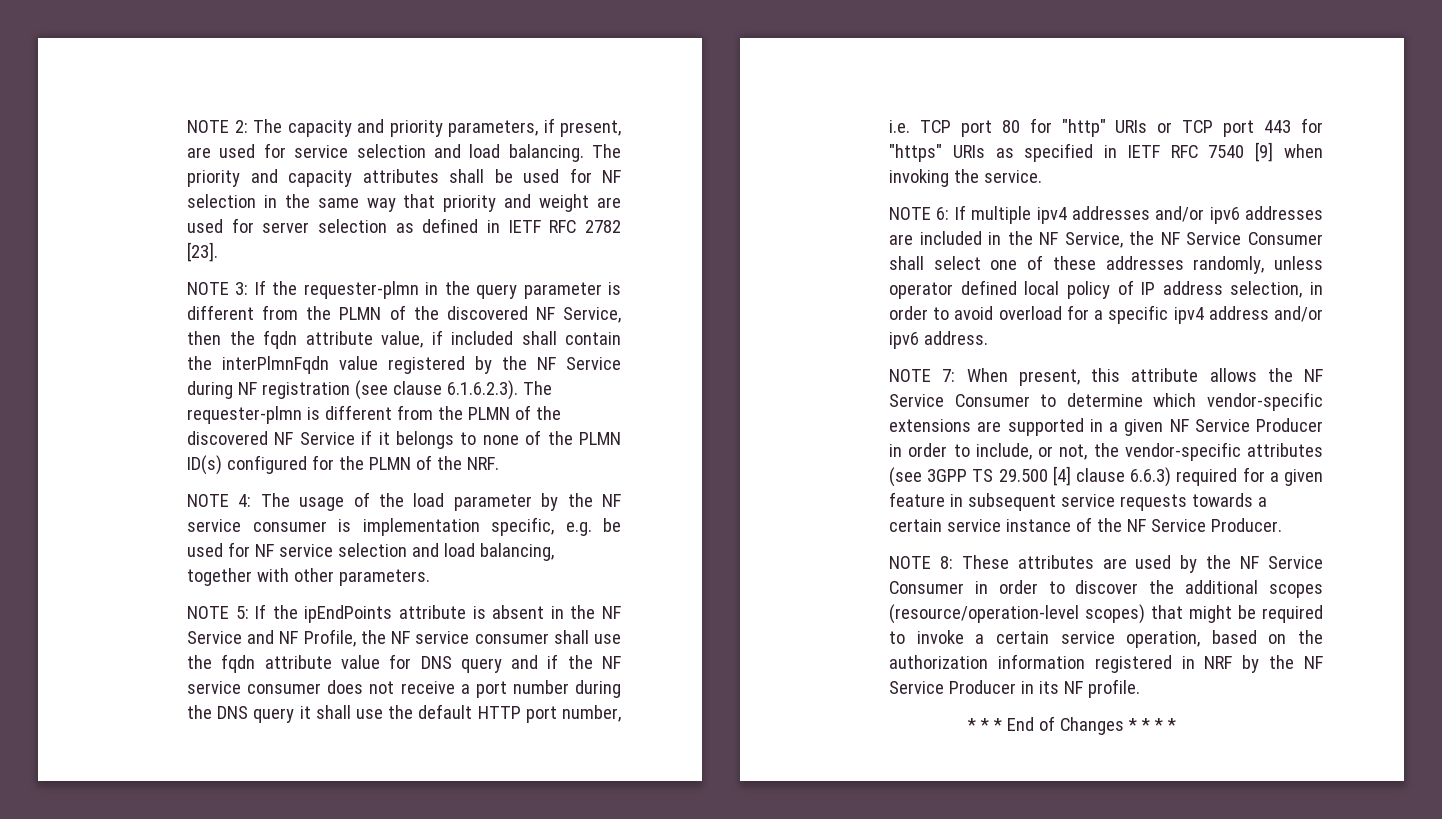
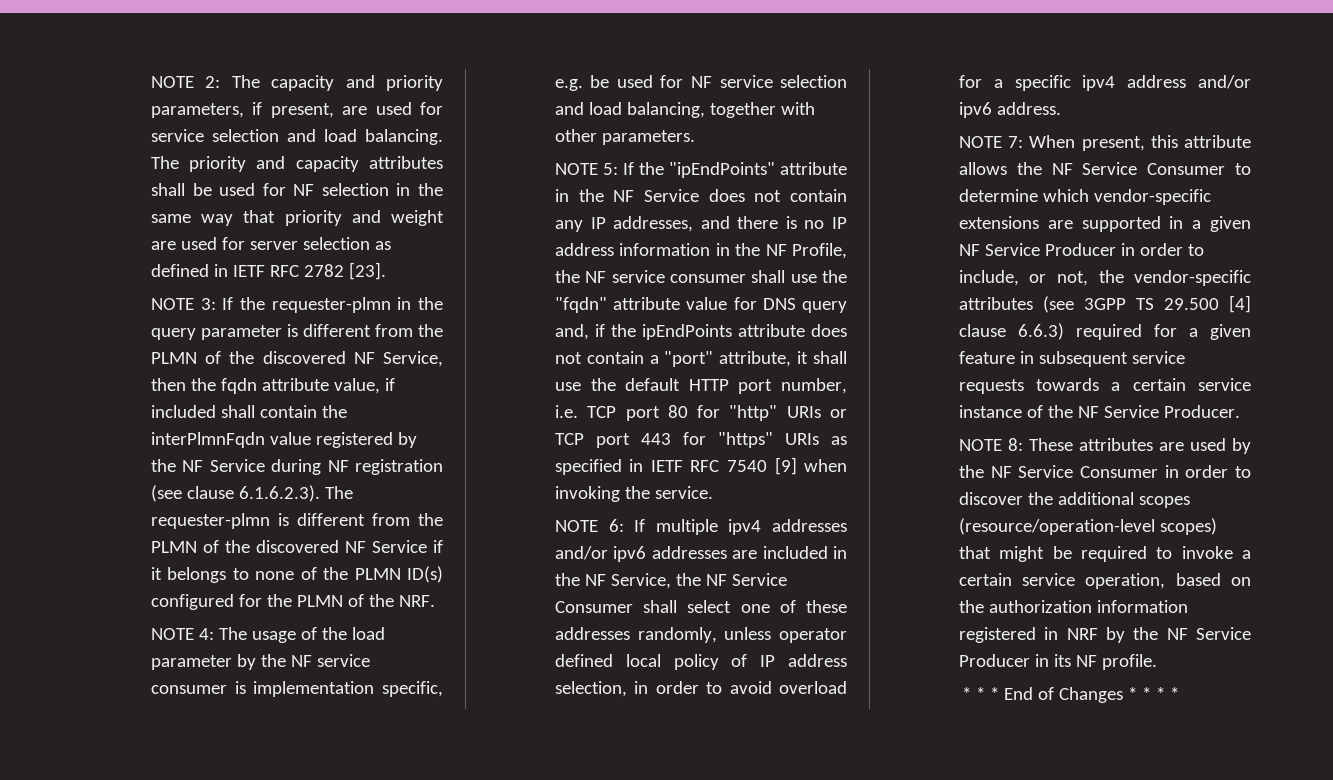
[304,605,621,623] [187,630,275,644] ipEndPoints attribute is absent in the NF Service and -> [668,162,847,178] [554,189,847,202] [554,216,847,232] [554,243,761,256] "ipEndPoints" attribute in the NF Service does not contain any IP addresses, and there is no IP address information in the
[221,654,256,673] fqdn -> [554,297,607,313] "fqdn"
[511,655,539,669] and -> [554,324,589,340] and,
[601,656,621,669] [187,680,622,698] [187,705,295,723] NF service consumer does not receive a port number during the DNS query -> [641,324,847,340] [554,351,792,367] ipEndPoints attribute does not contain a "port" attribute,

